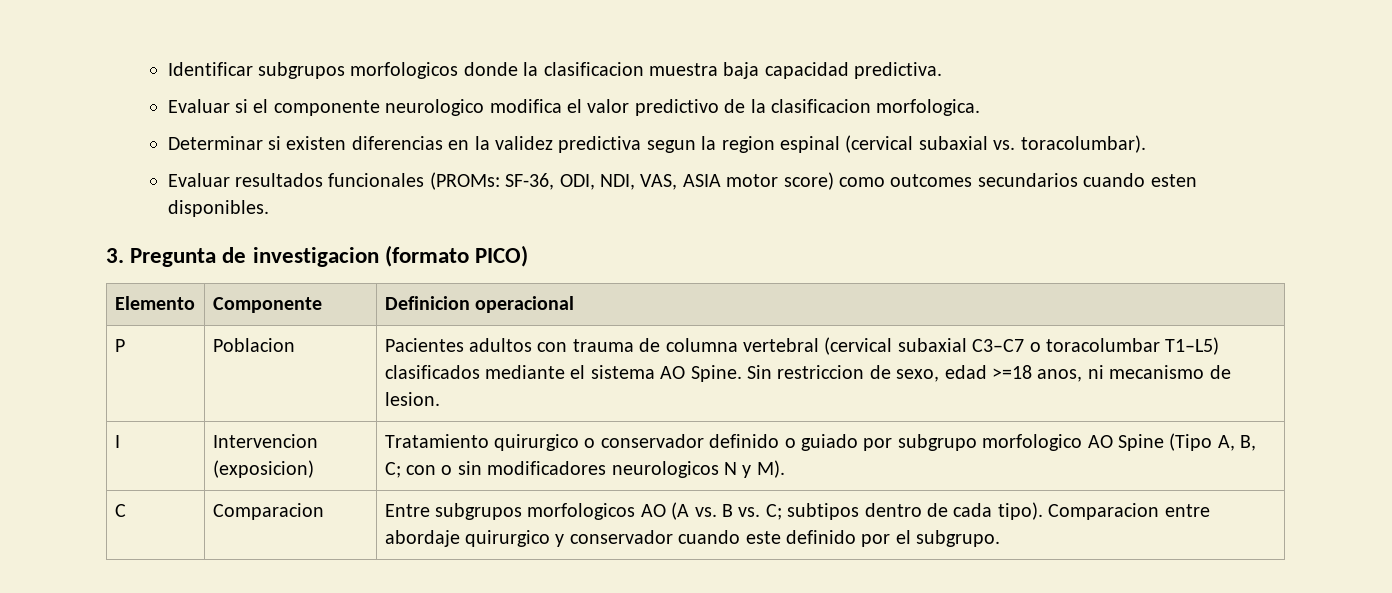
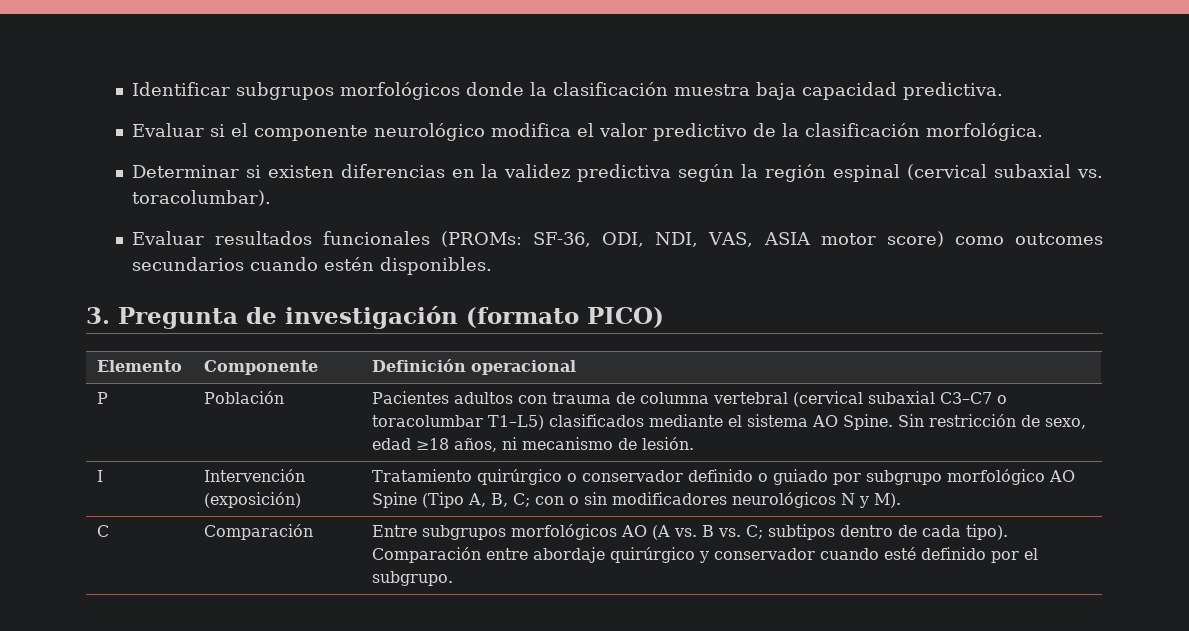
[350,62,459,79] morfologicos -> [339,82,460,100] morfológicos
[543,62,644,76] clasificacion -> [552,82,668,96] clasificación
[385,99,485,116] neurologico -> [373,123,485,141] neurológico
[771,99,981,116] clasificacion morfologica. -> [804,123,1043,141] clasificación morfológica.
[646,136,775,153] segun la region -> [678,164,827,182] según la región
[1150,174,1197,187] esten -> [323,257,374,271] estén
[252,247,379,267] investigacion -> [285,306,458,329] investigación
[384,296,470,310] Definicion -> [371,359,466,372] Definición
[212,338,295,352] Poblacion -> [203,391,284,404] Población
[777,365,865,379] restriccion -> [928,414,1016,427] restricción
[991,365,1083,382] >=18 anos, -> [415,438,497,452] ≥18 años,
[384,392,440,406] lesion. -> [641,437,694,450] lesión.
[212,434,318,448] [212,460,314,478] Intervencion (exposicion) -> [203,469,305,482] [203,492,301,508] Intervención (exposición)
[493,434,579,451] quirurgico -> [476,469,562,485] quirúrgico
[982,434,1083,451] morfologico -> [946,469,1045,485] morfológico
[611,461,719,478] neurologicos -> [731,492,836,508] neurológicos
[212,503,324,520] Comparacion -> [203,524,313,540] Comparación
[527,503,636,520] morfologicos -> [510,524,617,540] morfológicos
[1048,503,1160,520] Comparacion -> [371,547,481,563] Comparación
[464,530,550,547] quirurgico -> [609,547,695,563] quirúrgico
[745,531,781,544] este -> [883,547,916,560] esté

